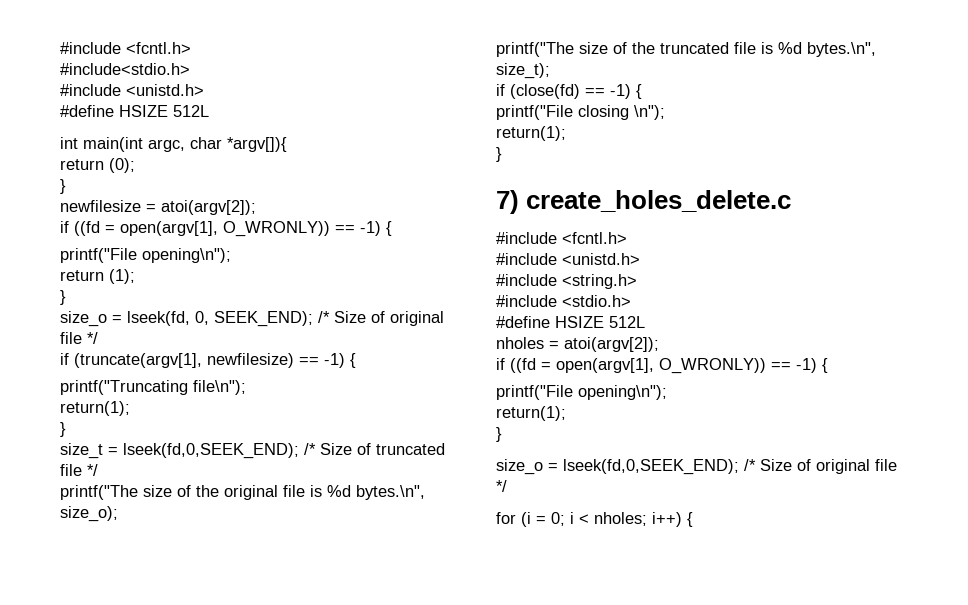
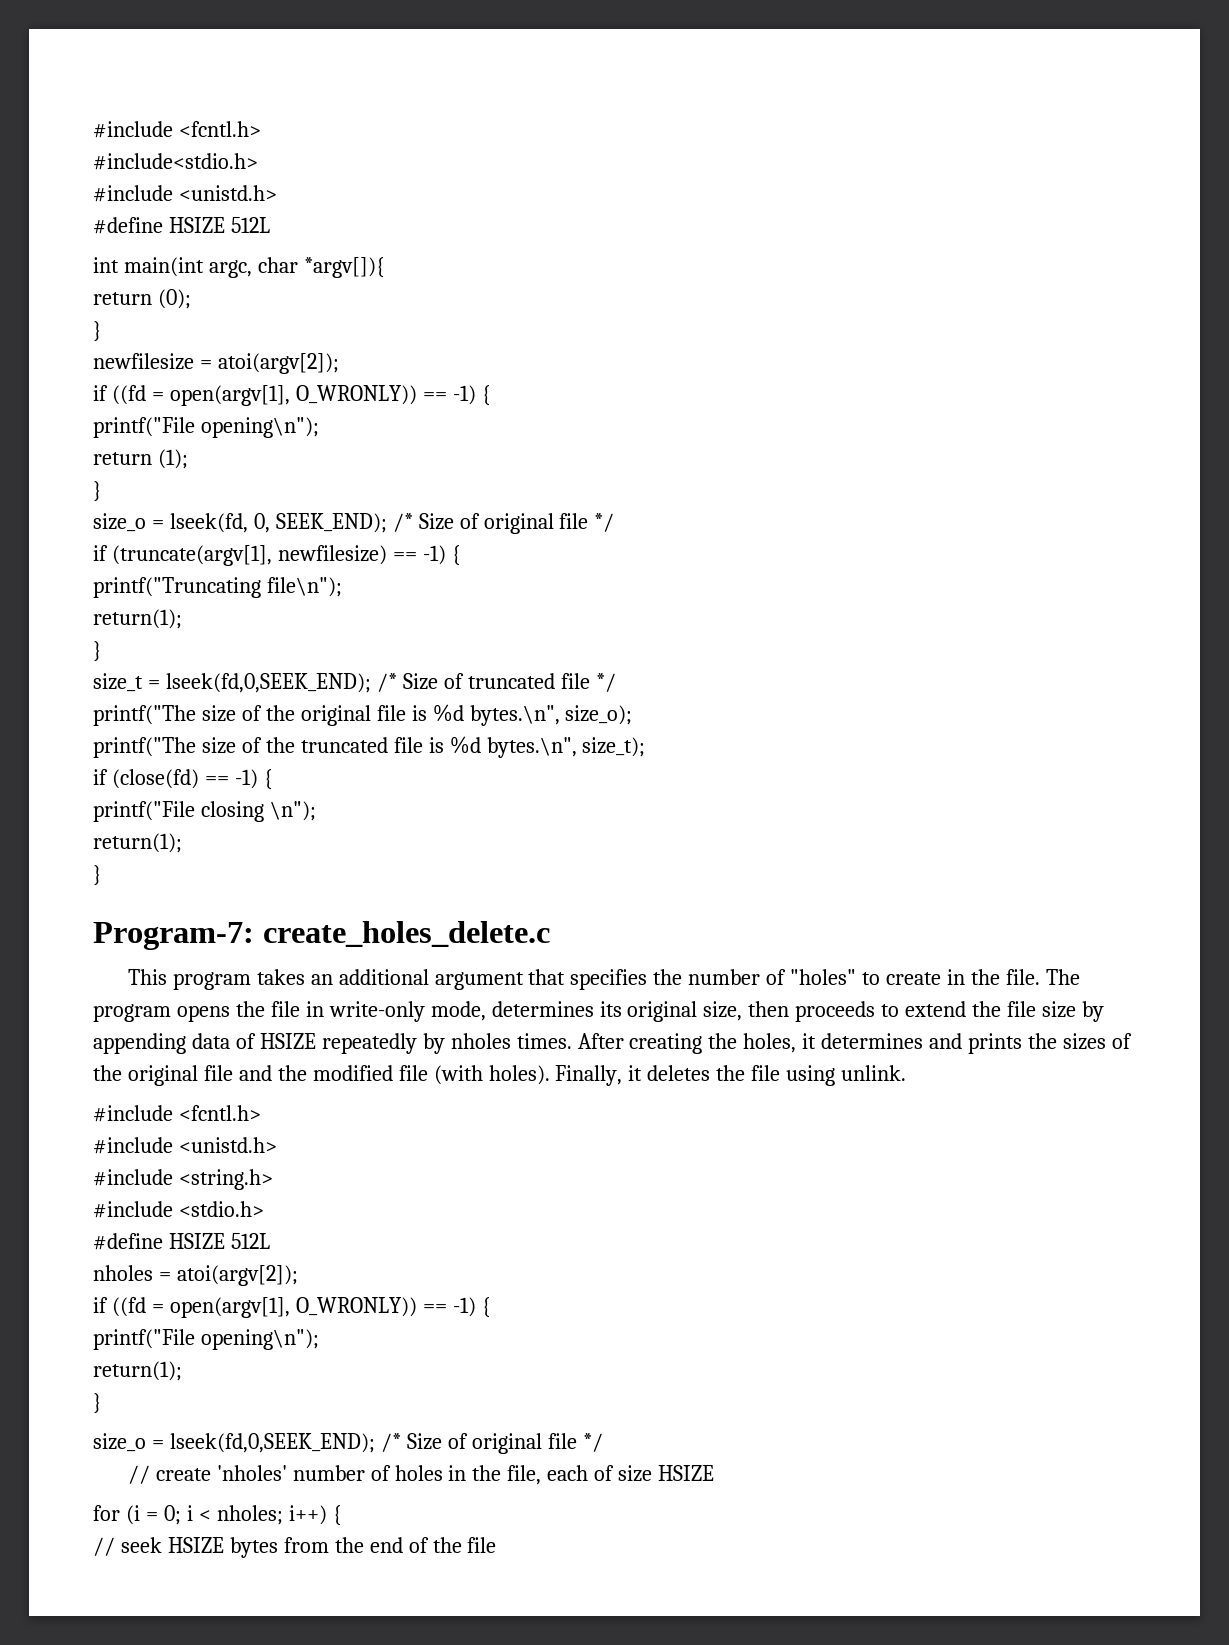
[496,190,519,214] 7) -> [93,922,254,950] Program-7:
(792, 201) none -> [127,969,1080,990] [93,1001,1104,1022] [93,1033,1132,1054] [93,1065,907,1086] // This program takes an additional argument that specifies the number of "holes" to create in the file. The program opens the file in write-only mode, determines its original size, then proceeds to extend the file size by appending data of HSIZE repeatedly by nholes times. After creating the holes, it determines and prints the sizes of the original file and the modified file (with holes). Finally, it deletes the file using unlink.
(507, 486) none -> [127,1465,715,1485] // // create 'nholes' number of holes in the file, each of size HSIZE
(693, 519) none -> [93,1537,497,1558] // // seek HSIZE bytes from the end of the file

